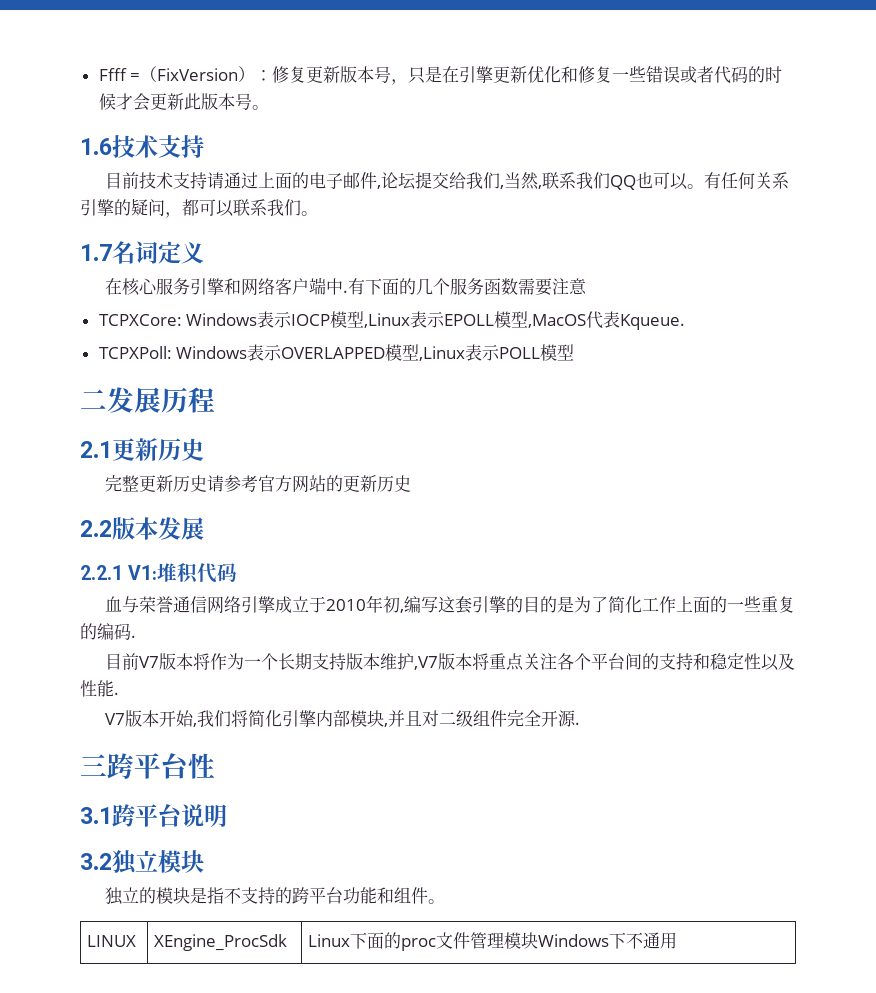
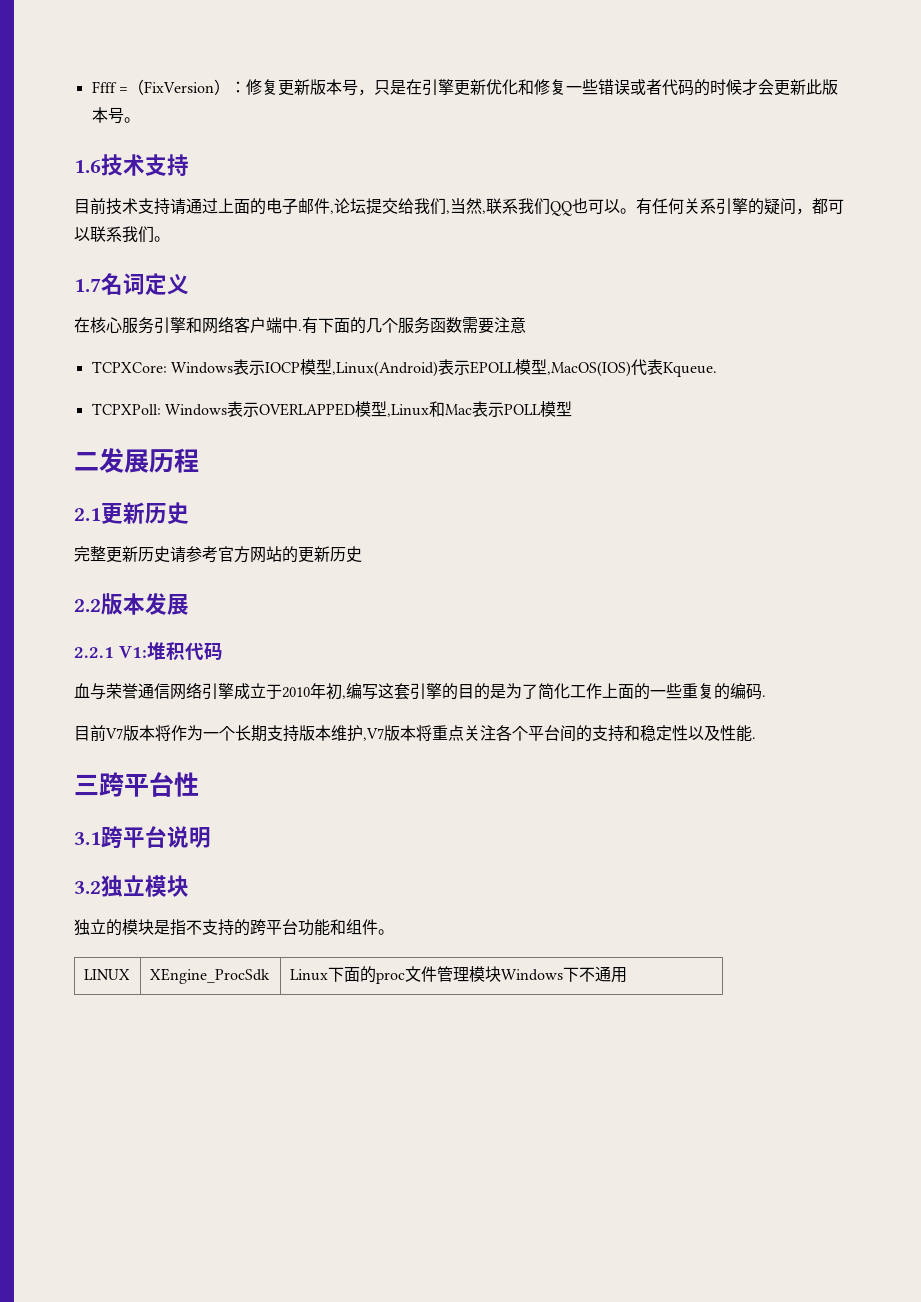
[364,313,411,328] ,Linux -> [331,361,438,377] ,Linux(Android)
[528,314,587,328] ,MacOS -> [546,361,631,377] ,MacOS(IOS)
(466, 353) none -> [428,401,472,417] 和Mac
[104,710,580,727] // V7版本开始,我们将简化引擎内部模块,并且对二级组件完全开源. -> (756, 738) none

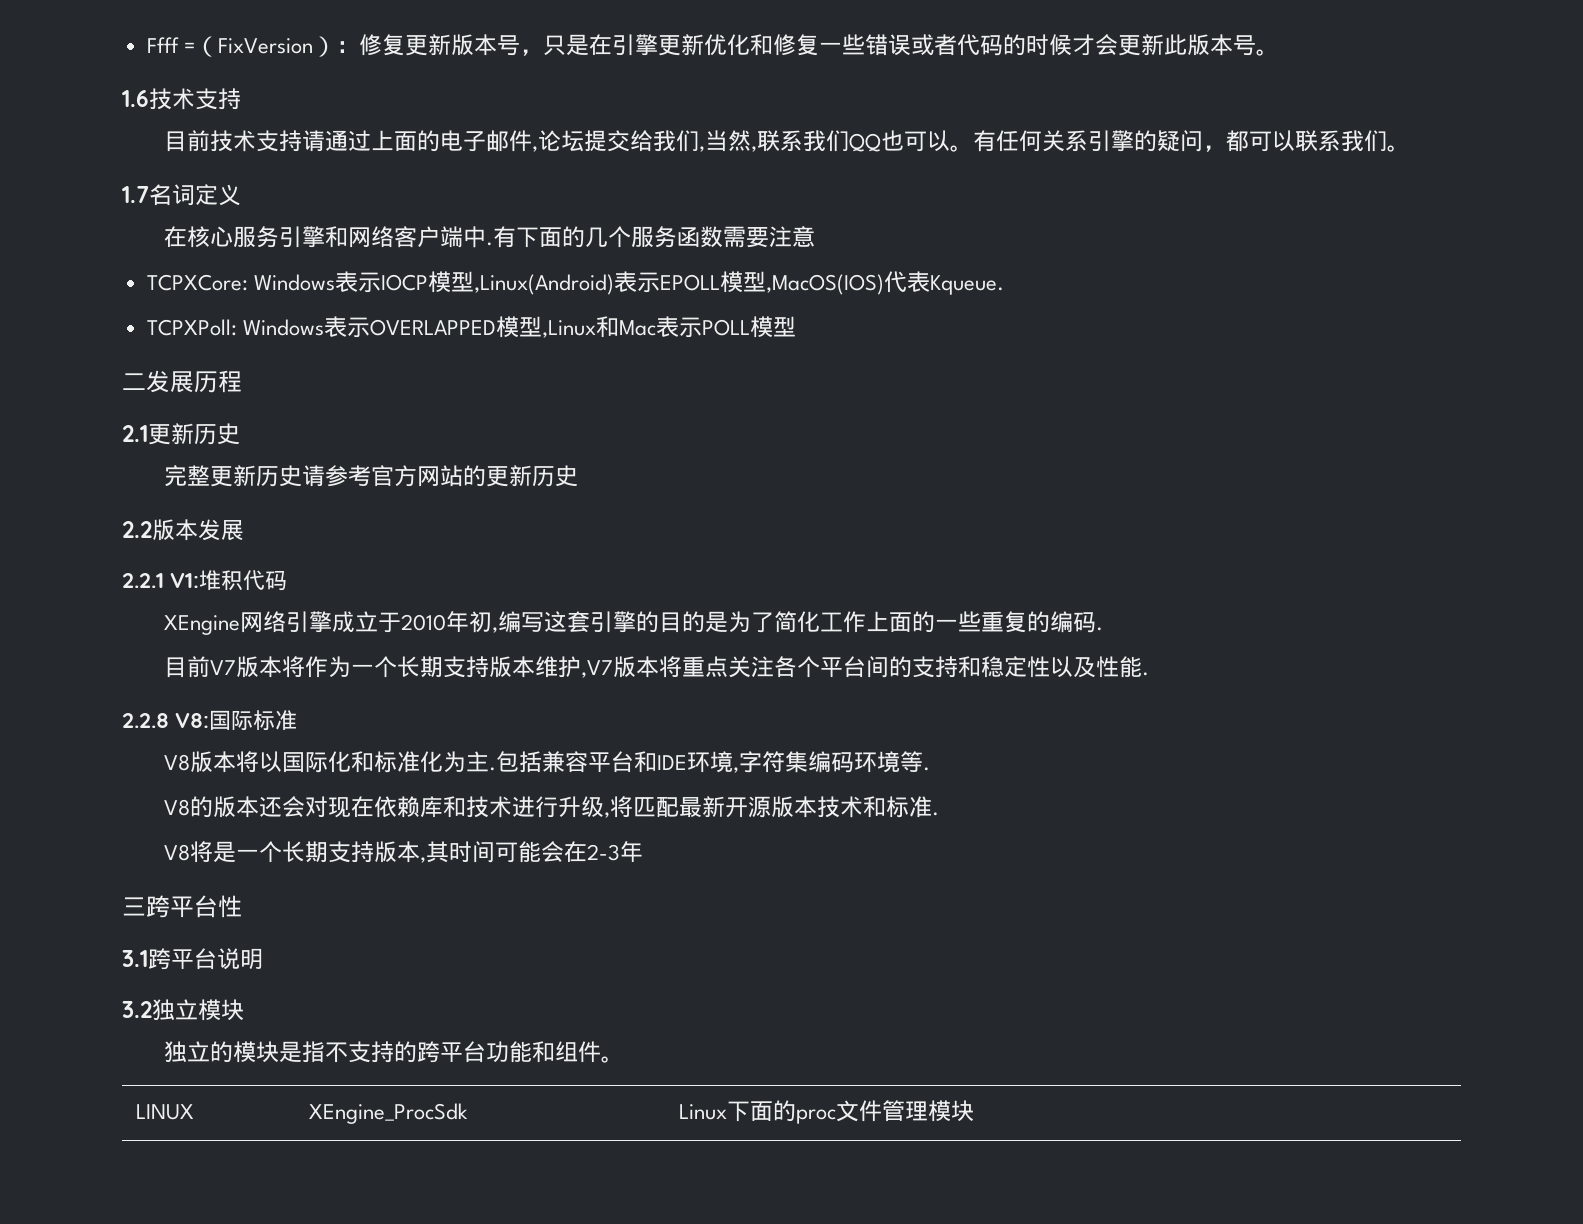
[74,683,170,700] 血与荣誉通信 -> [164,615,241,635] XEngine
(756, 738) none -> [122,710,297,731] [164,751,931,773] [164,796,940,818] [164,841,644,863] // 2.2.8 V8:国际标准 // V8版本将以国际化和标准化为主.包括兼容平台和IDE环境,字符集编码环境等. // V8的版本还会对现在依赖库和技术进行升级,将匹配最新开源版本技术和标准. // V8将是一个长期支持版本,其时间可能会在2-3年
[500,966,627,983] Windows下不通用 -> (975, 1111) none

